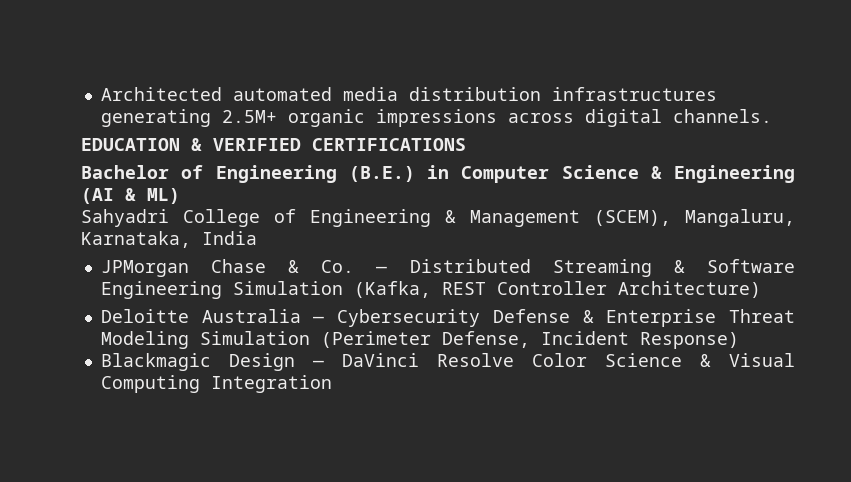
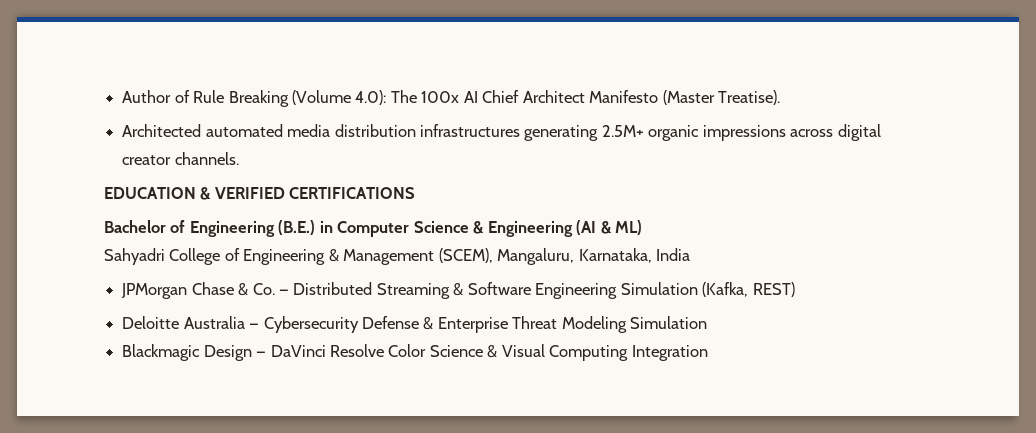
(100, 94) none -> [122,90,781,107] Author of Rule Breaking (Volume 4.0): The 100x AI Chief Architect Manifesto (Master Treatise). //
(662, 118) none -> [122,155,172,165] creator
[441,281,761,298] REST Controller Architecture) -> [752,282,795,297] REST)
[320,331,739,349] (Perimeter Defense, Incident Response) -> (708, 322) none

